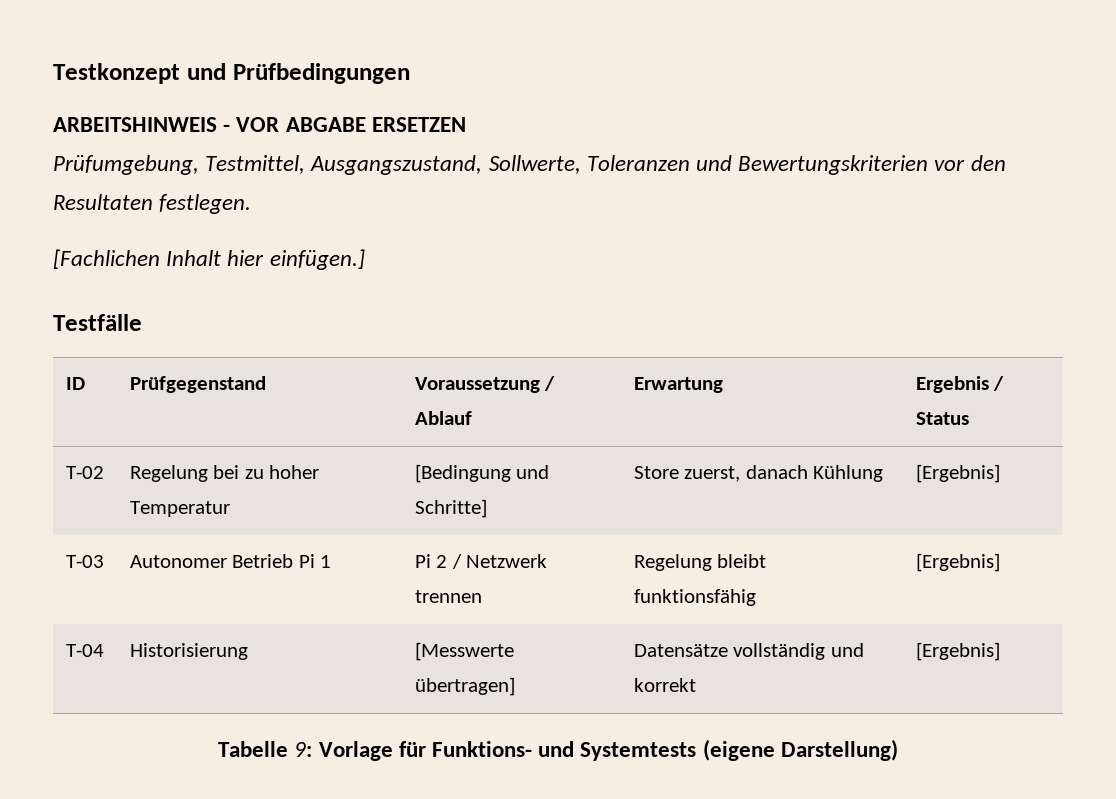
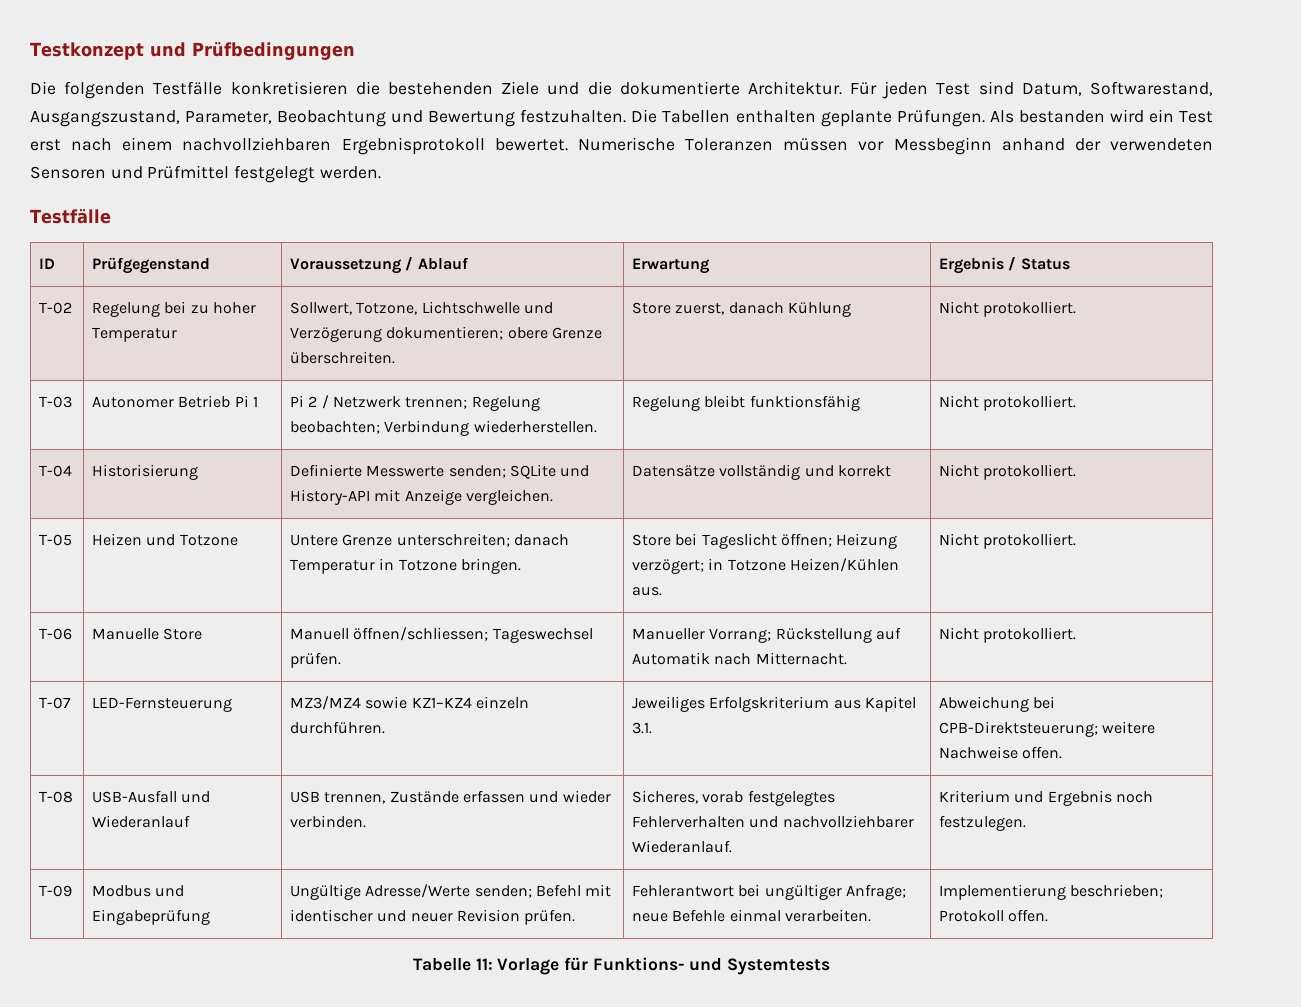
[53,117,466,132] [53,155,1006,175] [53,194,252,214] [53,249,365,270] ARBEITSHINWEIS - VOR ABGABE ERSETZEN // Prüfumgebung, Testmittel, Ausgangszustand, Sollwerte, Toleranzen und Bewertungskriterien vor den Resultaten festlegen. // [Fachlichen Inhalt hier einfügen.] -> [30,81,1213,99] [30,109,1213,127] [30,137,1214,155] [30,165,381,183] Die folgenden Testfälle konkretisieren die bestehenden Ziele und die dokumentierte Architektur. Für jeden Test sind Datum, Softwarestand, Ausgangszustand, Parameter, Beobachtung und Bewertung festzuhalten. Die Tabellen enthalten geplante Prüfungen. Als bestanden wird ein Test erst nach einem nachvollziehbaren Ergebnisprotokoll bewertet. Numerische Toleranzen müssen vor Messbeginn anhand der verwendeten Sensoren und Prüfmittel festgelegt werden.
[414,464,550,483] [414,499,487,518] [Bedingung und Schritte] -> [290,301,554,315] [290,326,603,342] [290,351,396,364] Sollwert, Totzone, Lichtschwelle und Verzögerung dokumentieren; obere Grenze überschreiten.
[915,464,1000,483] [Ergebnis] -> [939,301,1077,317] Nicht protokolliert.
[414,590,482,603] trennen -> [405,396,540,411] [290,420,597,436] trennen; Regelung beobachten; Verbindung wiederherstellen.
[915,553,1000,572] [Ergebnis] -> [939,395,1077,411] Nicht protokolliert.
[414,642,514,661] [414,677,515,696] [633,643,864,660] [633,678,696,692] [915,642,1000,661] [Messwerte übertragen] | Datensätze vollständig und korrekt | [Ergebnis] -> [290,464,590,479] [290,489,554,505] [632,464,892,480] [939,464,1077,480] [39,534,73,546] [92,533,238,546] [290,533,570,547] [290,558,522,574] [632,533,898,549] [632,558,900,574] [632,587,663,596] [939,533,1077,549] [39,628,73,640] [92,628,203,640] [290,627,593,643] [290,652,342,668] [632,627,902,643] [632,652,847,665] [939,627,1077,643] [39,697,72,709] [92,697,233,712] [290,696,530,710] [290,721,386,734] [632,696,917,712] [632,722,653,734] [939,696,1056,712] [939,721,1156,737] [939,746,1063,759] [39,791,74,803] [92,790,211,803] [92,815,191,828] [290,790,611,804] [290,815,367,828] [632,790,835,806] [632,815,914,828] [632,840,733,853] [939,790,1154,806] [939,815,1027,831] [39,885,73,897] [92,885,185,897] [92,909,211,925] [290,884,612,900] [290,909,576,925] [632,884,907,900] [632,909,872,922] [939,884,1164,900] [939,909,1049,922] Definierte Messwerte senden; SQLite und History-API mit Anzeige vergleichen. | Datensätze vollständig und korrekt | Nicht protokolliert. // T-05 | Heizen und Totzone | Untere Grenze unterschreiten; danach Temperatur in Totzone bringen. | Store bei Tageslicht öffnen; Heizung verzögert; in Totzone Heizen/Kühlen aus. | Nicht protokolliert. // T-06 | Manuelle Store | Manuell öffnen/schliessen; Tageswechsel prüfen. | Manueller Vorrang; Rückstellung auf Automatik nach Mitternacht. | Nicht protokolliert. // T-07 | LED-Fernsteuerung | MZ3/MZ4 sowie KZ1–KZ4 einzeln durchführen. | Jeweiliges Erfolgskriterium aus Kapitel 3.1. | Abweichung bei CPB-Direktsteuerung; weitere Nachweise offen. // T-08 | USB-Ausfall und Wiederanlauf | USB trennen, Zustände erfassen und wieder verbinden. | Sicheres, vorab festgelegtes Fehlerverhalten und nachvollziehbarer Wiederanlauf. | Kriterium und Ergebnis noch festzulegen. // T-09 | Modbus und Eingabeprüfung | Ungültige Adresse/Werte senden; Befehl mit identischer und neuer Revision prüfen. | Fehlerantwort bei ungültiger Anfrage; neue Befehle einmal verarbeiten. | Implementierung beschrieben; Protokoll offen.
[294,742,313,757] 9: -> [475,958,493,970] 11:
[702,739,898,761] (eigene Darstellung) -> (831, 966) none

